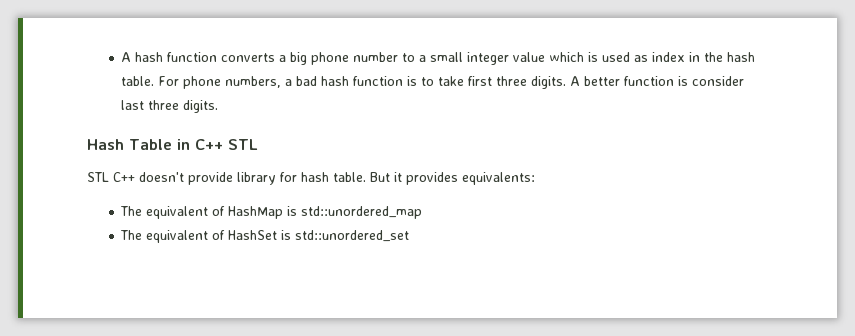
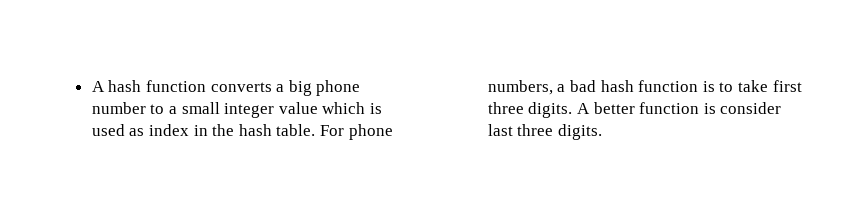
[87,139,258,150] [87,172,535,185] [120,206,423,219] [120,230,410,243] // Hash Table in C++ STL // STL C++ doesn't provide library for hash table. But it provides equivalents: // The equivalent of HashMap is std::unordered_map // The equivalent of HashSet is std::unordered_set -> (602, 132) none

